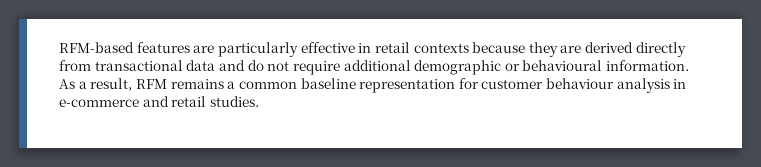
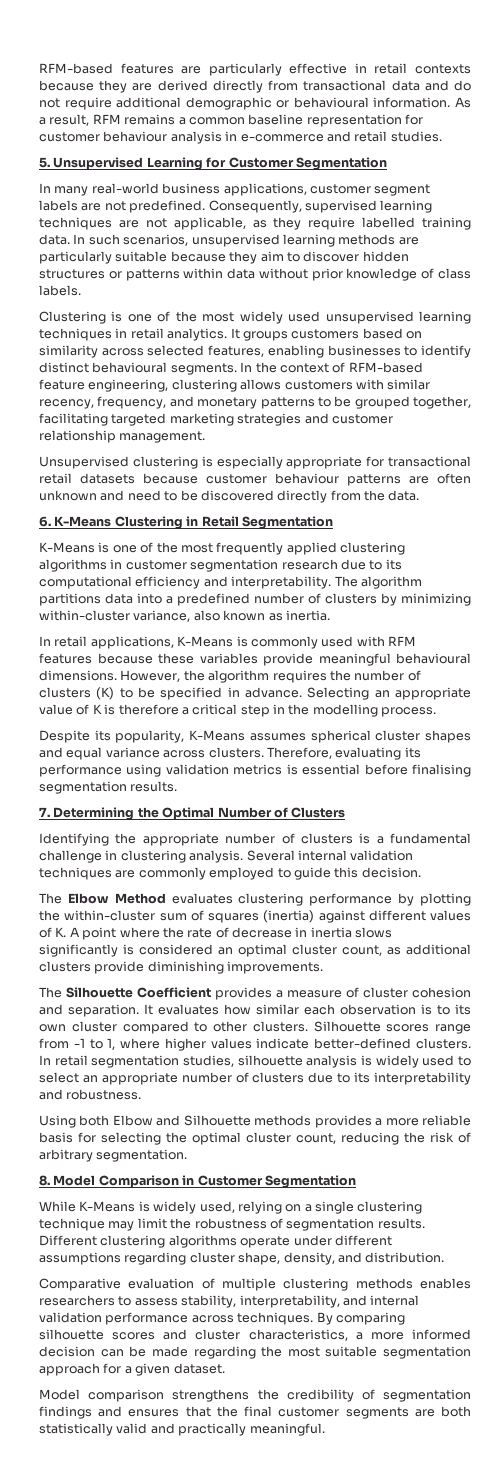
(259, 101) none -> [39,157,387,170] [39,183,431,196] [39,200,433,213] [39,217,471,230] [39,234,419,247] [39,251,409,264] [39,268,471,281] [39,285,81,296] [39,311,472,324] [39,328,422,341] [39,345,472,358] [39,362,423,375] [39,379,431,392] [39,396,471,409] [39,413,393,426] [39,430,206,443] [39,456,471,469] [39,473,471,486] [39,490,420,503] [39,516,333,529] [39,542,405,555] [39,559,402,572] [39,576,422,589] [39,593,471,606] [39,610,330,622] [39,636,416,649] [39,653,471,666] [39,670,421,683] [39,687,471,700] [39,704,437,717] [39,730,472,743] [39,747,421,760] [39,764,471,777] [39,781,178,794] [39,807,346,820] [39,833,471,846] [39,850,414,863] [39,867,421,880] [39,893,471,906] [39,910,471,923] [39,927,393,940] [39,944,471,957] [39,961,324,974] [39,987,471,1000] [39,1004,471,1017] [39,1021,471,1034] [39,1038,471,1051] [39,1055,472,1068] [39,1072,472,1085] [39,1089,142,1100] [39,1115,472,1128] [39,1132,471,1145] [39,1149,188,1162] [39,1175,356,1188] [39,1201,423,1214] [39,1218,425,1231] [39,1235,392,1248] [39,1252,445,1265] [39,1278,471,1291] [39,1295,420,1308] [39,1312,405,1325] [39,1329,472,1341] [39,1346,471,1359] [39,1363,225,1376] [39,1389,471,1402] [39,1406,472,1419] [39,1423,325,1436] // 5. Unsupervised Learning for Customer Segmentation // In many real-world business applications, customer segment labels are not predefined. Consequently, supervised learning techniques are not applicable, as they require labelled training data. In such scenarios, unsupervised learning methods are particularly suitable because they aim to discover hidden structures or patterns within data without prior knowledge of class labels. // Clustering is one of the most widely used unsupervised learning techniques in retail analytics. It groups customers based on similarity across selected features, enabling businesses to identify distinct behavioural segments. In the context of RFM-based feature engineering, clustering allows customers with similar recency, frequency, and monetary patterns to be grouped together, facilitating targeted marketing strategies and customer relationship management. // Unsupervised clustering is especially appropriate for transactional retail datasets because customer behaviour patterns are often unknown and need to be discovered directly from the data. // 6. K-Means Clustering in Retail Segmentation // K-Means is one of the most frequently applied clustering algorithms in customer segmentation research due to its computational efficiency and interpretability. The algorithm partitions data into a predefined number of clusters by minimizing within-cluster variance, also known as inertia. // In retail applications, K-Means is commonly used with RFM features because these variables provide meaningful behavioural dimensions. However, the algorithm requires the number of clusters (K) to be specified in advance. Selecting an appropriate value of K is therefore a critical step in the modelling process. // Despite its popularity, K-Means assumes spherical cluster shapes and equal variance across clusters. Therefore, evaluating its performance using validation metrics is essential before finalising segmentation results. // 7. Determining the Optimal Number of Clusters // Identifying the appropriate number of clusters is a fundamental challenge in clustering analysis. Several internal validation techniques are commonly employed to guide this decision. // The Elbow Method evaluates clustering performance by plotting the within-cluster sum of squares (inertia) against different values of K. A point where the rate of decrease in inertia slows significantly is considered an optimal cluster count, as additional clusters provide diminishing improvements. // The Silhouette Coefficient provides a measure of cluster cohesion and separation. It evaluates how similar each observation is to its own cluster compared to other clusters. Silhouette scores range from -1 to 1, where higher values indicate better-defined clusters. In retail segmentation studies, silhouette analysis is widely used to select an appropriate number of clusters due to its interpretability and robustness. // Using both Elbow and Silhouette methods provides a more reliable basis for selecting the optimal cluster count, reducing the risk of arbitrary segmentation. // 8. Model Comparison in Customer Segmentation // While K-Means is widely used, relying on a single clustering technique may limit the robustness of segmentation results. Different clustering algorithms operate under different assumptions regarding cluster shape, density, and distribution. // Comparative evaluation of multiple clustering methods enables researchers to assess stability, interpretability, and internal validation performance across techniques. By comparing silhouette scores and cluster characteristics, a more informed decision can be made regarding the most suitable segmentation approach for a given dataset. // Model comparison strengthens the credibility of segmentation findings and ensures that the final customer segments are both statistically valid and practically meaningful.

